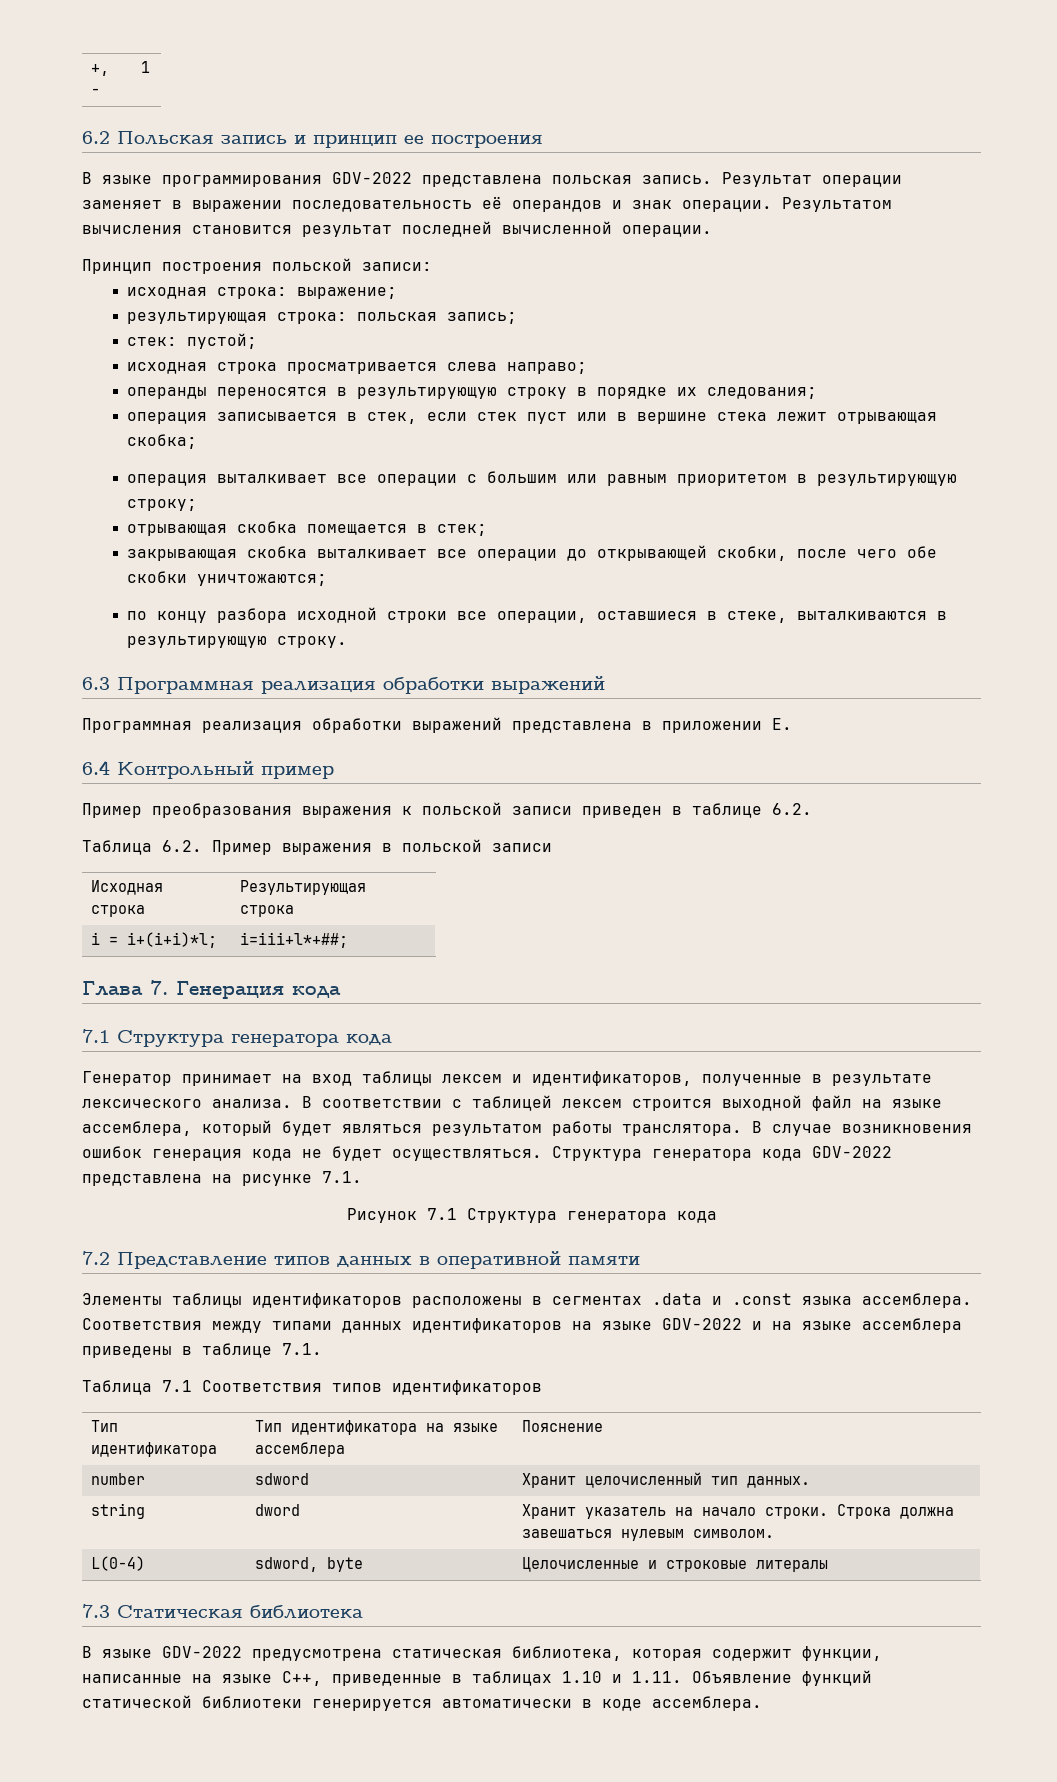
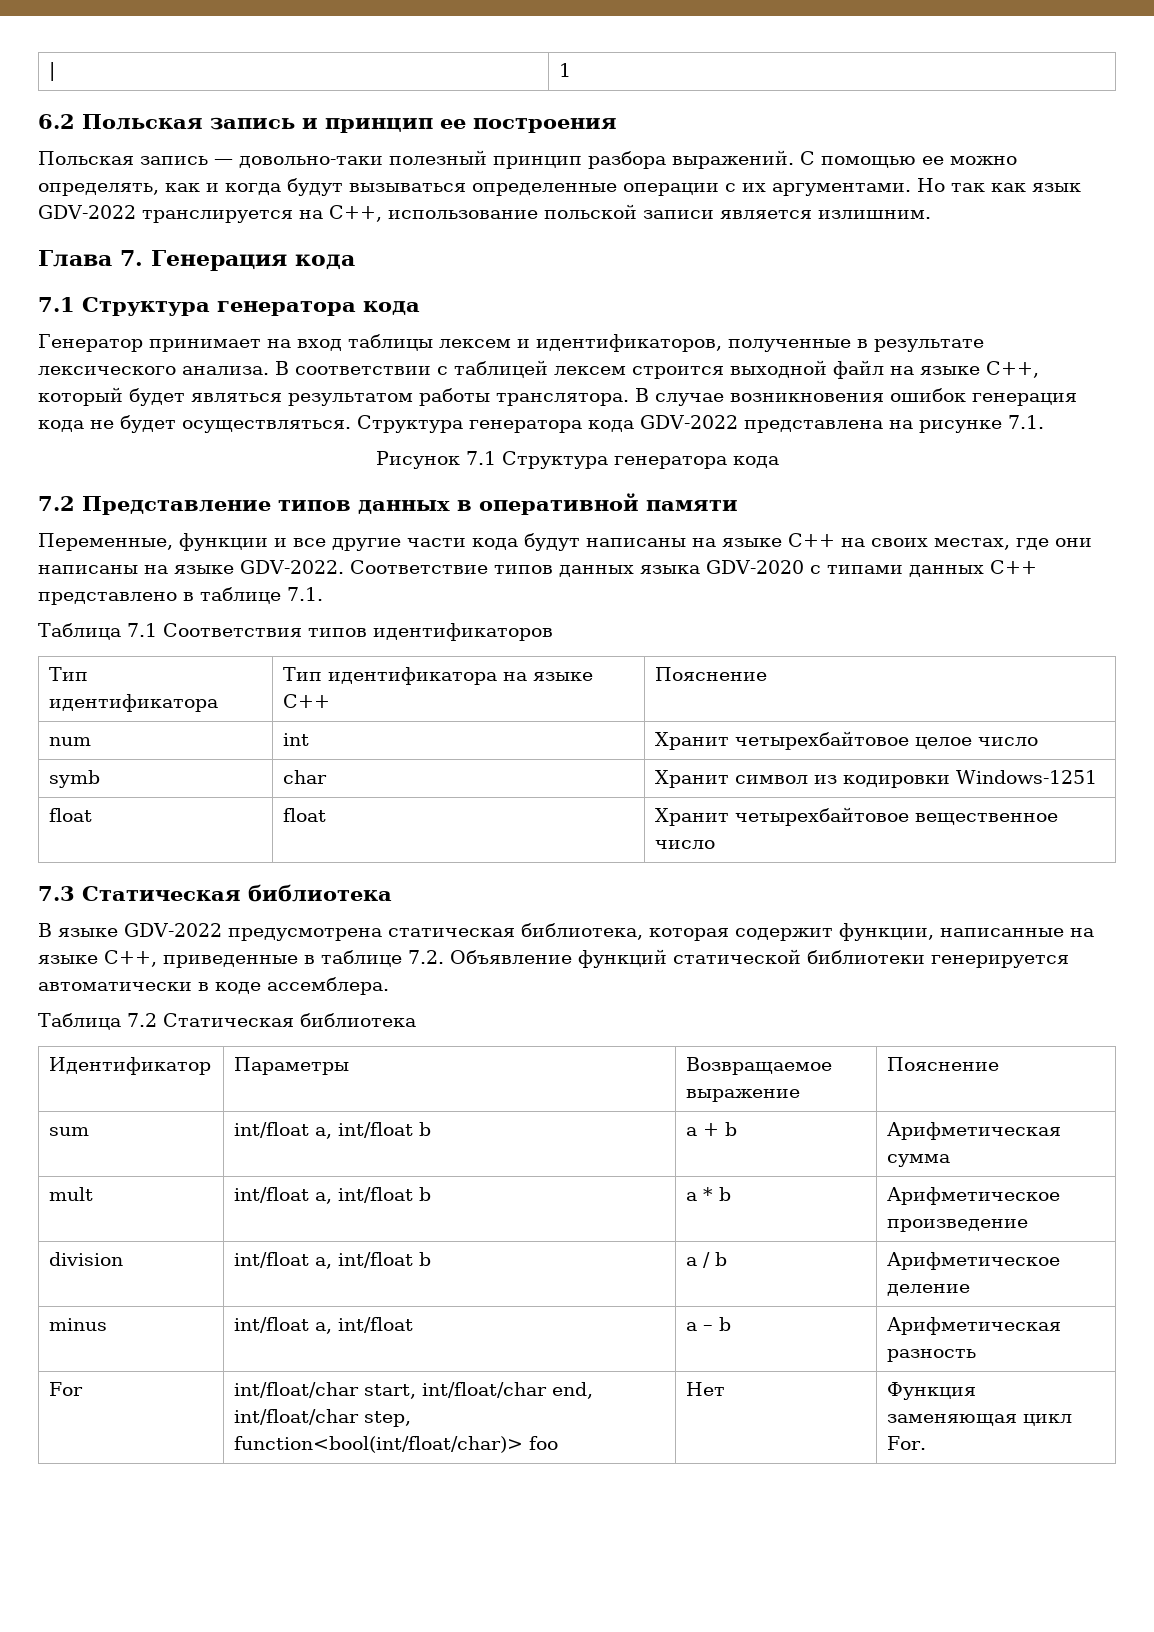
[90,64,109,76] [90,88,100,95] +, - -> [49,62,56,81] |
[82,172,902,187] [82,196,892,212] [82,221,712,237] [82,258,432,274] [127,287,398,299] [127,312,518,324] [127,333,258,349] [127,362,588,374] [127,387,818,399] [127,412,938,424] [127,434,198,449] [127,471,958,486] [127,499,198,511] [127,521,488,536] [127,545,938,561] [127,571,328,586] [127,607,948,623] [127,636,348,648] [82,676,605,694] [82,717,792,733] [82,760,334,779] [82,802,812,818] [82,839,552,855] [90,880,163,895] [90,905,145,917] [239,880,366,895] [239,905,294,917] [90,932,217,948] [239,932,348,948] В языке программирования GDV-2022 представлена польская запись. Результат операции заменяет в выражении последовательность её операндов и знак операции. Результатом вычисления становится результат последней вычисленной операции. // Принцип построения польской записи: // исходная строка: выражение; // результирующая строка: польская запись; // стек: пустой; // исходная строка просматривается слева направо; // операнды переносятся в результирующую строку в порядке их следования; // операция записывается в стек, если стек пуст или в вершине стека лежит отрывающая скобка; // операция выталкивает все операции с большим или равным приоритетом в результирующую строку; // отрывающая скобка помещается в стек; // закрывающая скобка выталкивает все операции до открывающей скобки, после чего обе скобки уничтожаются; // по концу разбора исходной строки все операции, оставшиеся в стеке, выталкиваются в результирующую строку. // 6.3 Программная реализация обработки выражений // Программная реализация обработки выражений представлена в приложении Е. // 6.4 Контрольный пример // Пример преобразования выражения к польской записи приведен в таблице 6.2. // Таблица 6.2. Пример выражения в польской записи // Исходная строка | Результирующая строка // i = i+(i+i)*l; | i=iii+l*+##; -> [38,150,1017,169] [38,178,1081,196] [38,204,931,223] Польская запись — довольно-таки полезный принцип разбора выражений. С помощью ее можно определять, как и когда будут вызываться определенные операции с их аргументами. Но так как язык GDV-2022 транслируется на С++, использование польской записи является излишним.
[82,1121,192,1136] ассемблера, -> [986,361,1039,378] С++,
[82,1293,972,1308] [82,1318,962,1333] [82,1346,172,1358] Элементы таблицы идентификаторов расположены в сегментах .data и .const языка ассемблера. Соответствия между типами данных идентификаторов на языке GDV-2022 и на языке ассемблера приведены -> [38,533,1092,551] [38,560,1037,577] [38,592,177,605] Переменные, функции и все другие части кода будут написаны на языке С++ на своих местах, где они написаны на языке GDV-2022. Соответствие типов данных языка GDV-2020 с типами данных С++ представлено
[254,1442,345,1457] [521,1420,603,1432] [90,1473,145,1485] [254,1473,309,1485] [521,1472,810,1488] [90,1503,145,1519] [254,1504,300,1516] [521,1504,954,1519] [521,1529,774,1541] [90,1556,145,1571] [254,1557,363,1572] [521,1557,828,1572] ассемблера | Пояснение // number | sdword | Хранит целочисленный тип данных. // string | dword | Хранит указатель на начало строки. Строка должна завешаться нулевым символом. // L(0-4) | sdword, byte | Целочисленные и строковые литералы -> [283,694,331,708] [655,667,768,681] [49,737,92,746] [283,733,310,746] [655,731,1039,750] [49,770,101,788] [283,770,328,784] [655,770,1098,788] [49,808,93,822] [283,808,327,822] [655,807,1059,826] [655,840,716,849] C++ | Пояснение // num | int | Хранит четырехбайтовое целое число // symb | char | Хранит символ из кодировки Windows-1251 // float | float | Хранит четырехбайтовое вещественное число
[472,1671,682,1686] таблицах 1.10 и 1.11. -> [321,950,444,967] таблице 7.2.
(762, 1703) none -> [38,1013,416,1030] [49,1057,212,1075] [234,1057,350,1075] [686,1057,833,1075] [686,1089,801,1102] [887,1057,1000,1071] [49,1127,90,1136] [234,1122,432,1139] [686,1122,738,1136] [887,1122,1062,1140] [887,1154,951,1167] [49,1187,94,1201] [234,1187,432,1204] [686,1187,732,1201] [887,1187,1061,1205] [887,1219,1029,1232] [49,1252,124,1266] [234,1252,432,1269] [686,1252,728,1268] [887,1252,1061,1270] [887,1284,971,1296] [49,1318,108,1331] [234,1317,414,1334] [686,1317,732,1331] [887,1317,1062,1335] [887,1349,977,1362] [49,1382,84,1396] [234,1382,594,1399] [234,1409,412,1427] [234,1436,559,1453] [686,1382,726,1396] [887,1382,977,1400] [887,1414,1073,1426] [887,1436,927,1450] // Таблица 7.2 Статическая библиотека // Идентификатор | Параметры | Возвращаемое выражение | Пояснение // sum | int/float a, int/float b | a + b | Арифметическая сумма // mult | int/float a, int/float b | a * b | Арифметическое произведение // division | int/float a, int/float b | a / b | Арифметическое деление // minus | int/float a, int/float | a – b | Арифметическая разность // For | int/float/char start, int/float/char end, int/float/char step, function<bool(int/float/char)> foo | Нет | Функция заменяющая цикл For.

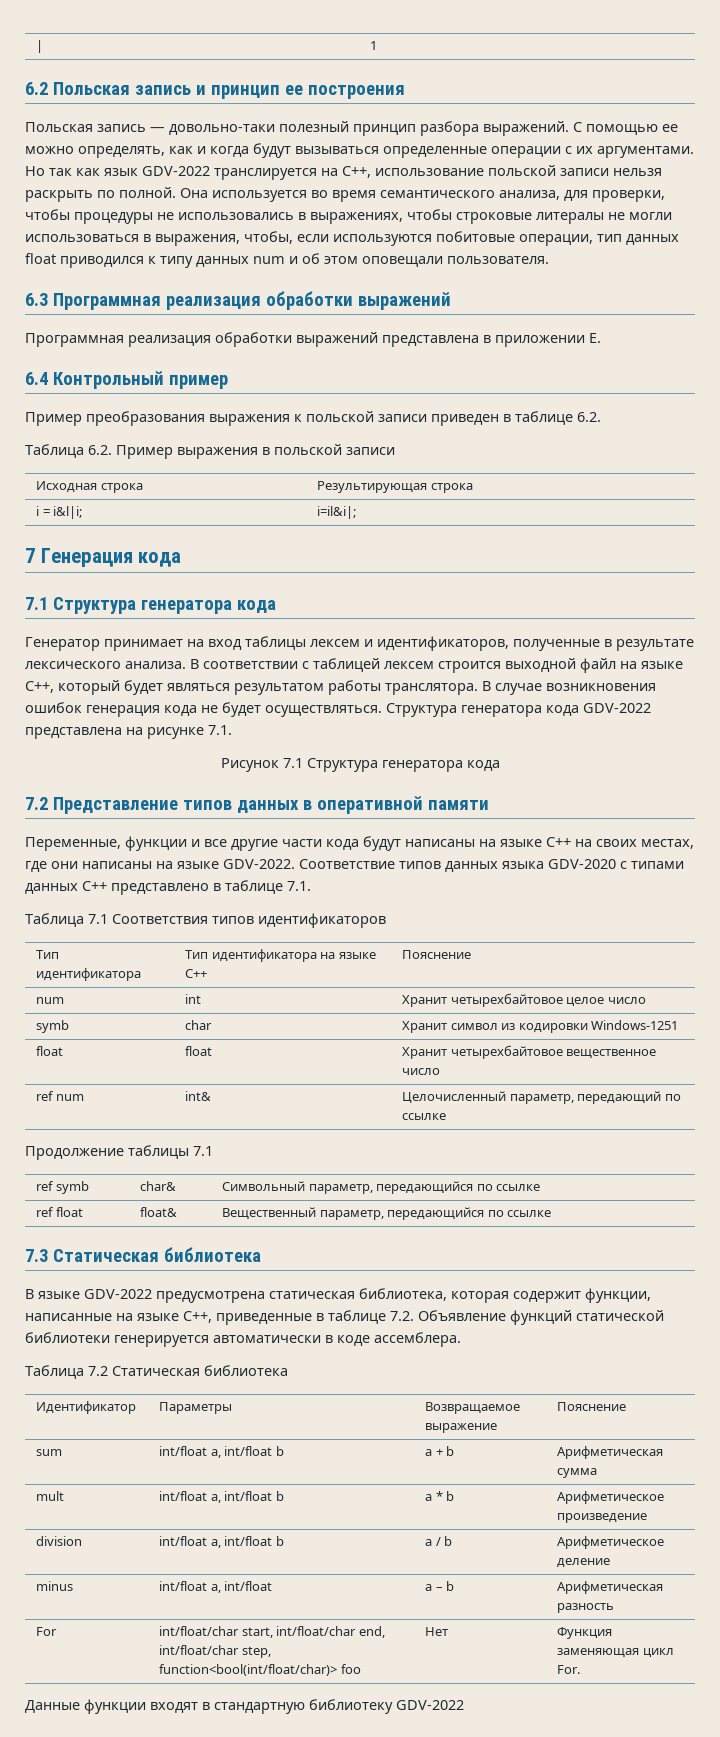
[719,210,931,219] [38,250,143,267] является излишним. // Глава 7. -> [613,168,662,176] [25,187,665,202] [25,209,672,224] [25,231,679,246] [25,253,549,268] [25,291,451,310] [25,332,601,347] [25,371,228,389] [25,411,601,426] [25,444,395,459] [36,481,143,493] [317,481,473,493] [36,506,83,519] [317,506,357,519] [25,548,35,563] нельзя раскрыть по полной. Она используется во время семантического анализа, для проверки, чтобы процедуры не использовались в выражениях, чтобы строковые литералы не могли использоваться в выражения, чтобы, если используются побитовые операции, тип данных float приводился к типу данных num и об этом оповещали пользователя. // 6.3 Программная реализация обработки выражений // Программная реализация обработки выражений представлена в приложении Е. // 6.4 Контрольный пример // Пример преобразования выражения к польской записи приведен в таблице 6.2. // Таблица 6.2. Пример выражения в польской записи // Исходная строка | Результирующая строка // i = i&l|i; | i=il&i|; // 7
(716, 844) none -> [36,1091,84,1101] [185,1091,212,1101] [402,1091,681,1104] [402,1113,447,1120] [25,1145,213,1160] [36,1181,89,1194] [140,1181,177,1191] [222,1181,541,1194] [36,1207,83,1217] [140,1207,178,1217] [222,1207,552,1220] // ref num | int& | Целочисленный параметр, передающий по ссылке // Продолжение таблицы 7.1 // ref symb | char& | Символьный параметр, передающийся по ссылке // ref float | float& | Вещественный параметр, передающийся по ссылке
(927, 1443) none -> [25,1699,464,1714] // Данные функции входят в стандартную библиотеку GDV-2022

